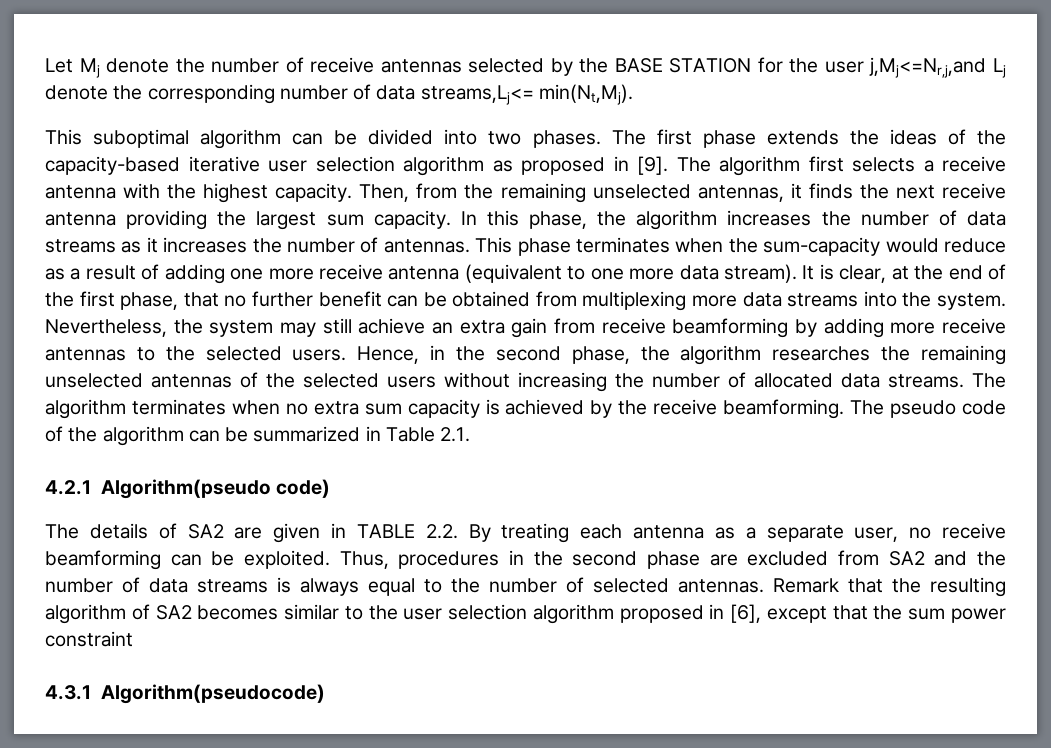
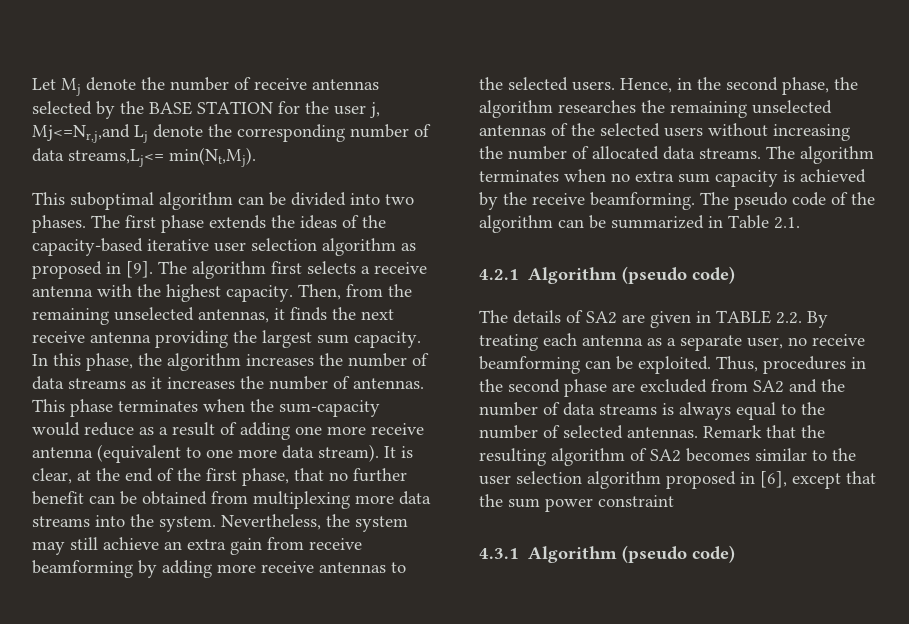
[869,57,987,78] j,Mj<=Nr,j,and -> [370,102,380,118] [32,124,130,143] j, Mj<=Nr,j,and
[100,479,271,499] Algorithm(pseudo -> [528,266,688,284] Algorithm (pseudo
[100,684,325,704] Algorithm(pseudocode) -> [528,545,736,563] Algorithm (pseudo code)

